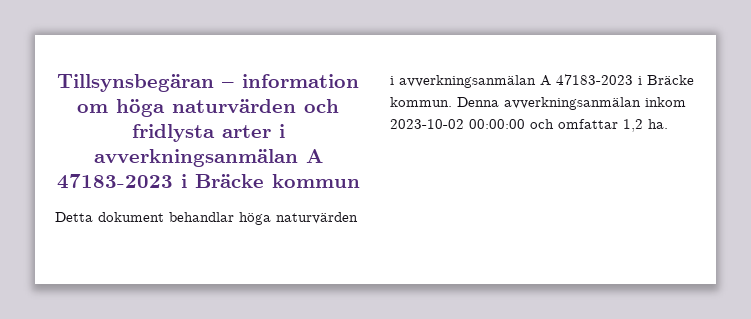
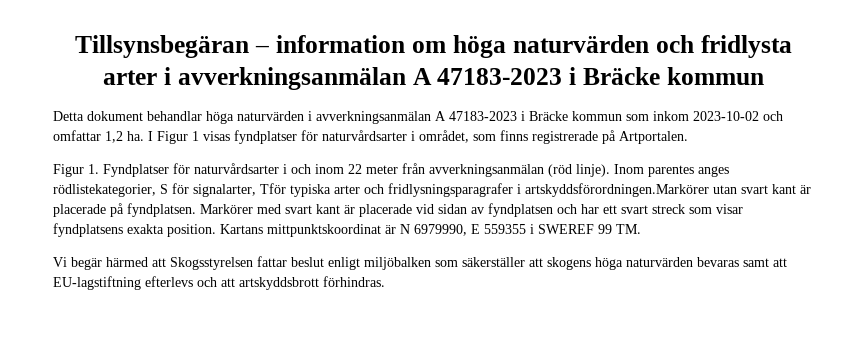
[390,97,641,110] kommun. Denna avverkningsanmälan -> [572,111,649,121] kommun som
[469,119,525,129] 00:00:00 -> (759, 116) none
(668, 124) none -> [148,130,688,144] [53,163,729,177] [53,183,811,197] [53,203,743,217] [53,223,641,237] [53,256,787,270] [53,276,385,290] I Figur 1 visas fyndplatser för naturvårdsarter i området, som finns registrerade på Artportalen. // Figur 1. Fyndplatser för naturvårdsarter i och inom 22 meter från avverkningsanmälan (röd linje). Inom parentes anges rödlistekategorier, S för signalarter, Tför typiska arter och fridlysningsparagrafer i artskyddsförordningen.Markörer utan svart kant är placerade på fyndplatsen. Markörer med svart kant är placerade vid sidan av fyndplatsen och har ett svart streck som visar fyndplatsens exakta position. Kartans mittpunktskoordinat är N 6979990, E 559355 i SWEREF 99 TM. // Vi begär härmed att Skogsstyrelsen fattar beslut enligt miljöbalken som säkerställer att skogens höga naturvärden bevaras samt att EU-lagstiftning efterlevs och att artskyddsbrott förhindras.

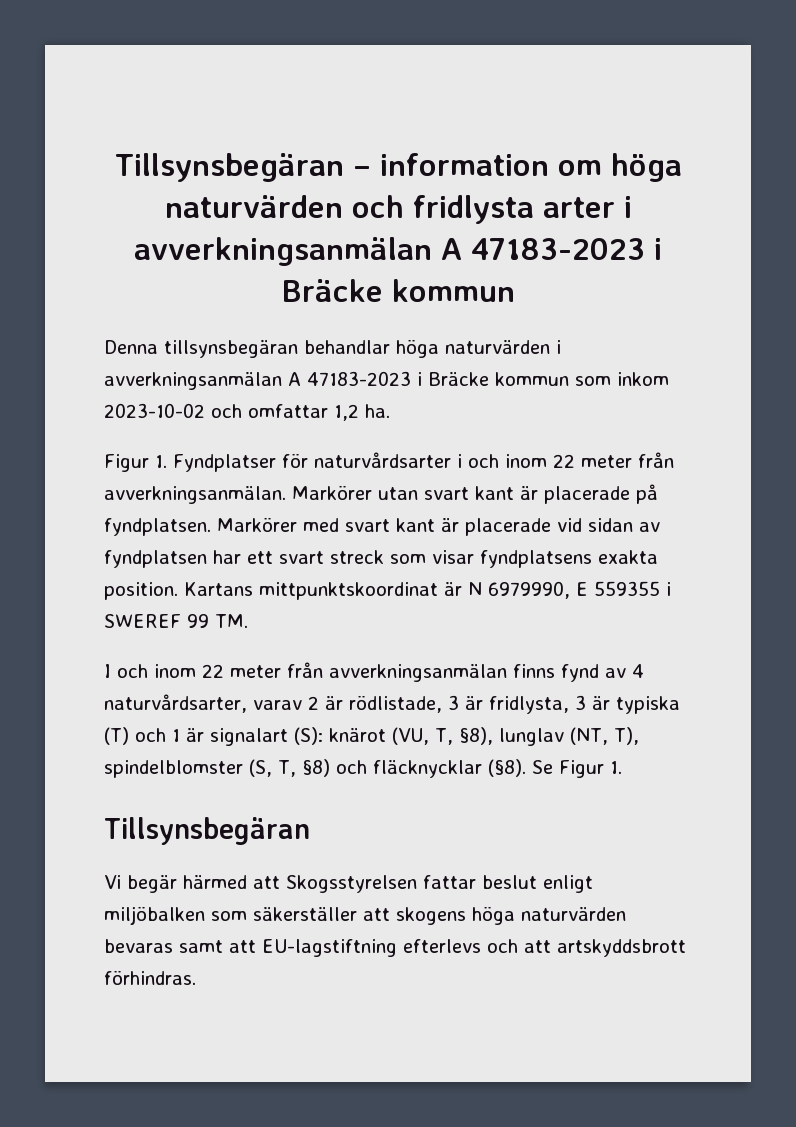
[53,111,143,121] Detta dokument -> [104,340,298,358] Denna tillsynsbegäran
[148,130,688,144] I Figur 1 visas fyndplatser för naturvårdsarter i området, som finns registrerade på Artportalen. -> (390, 411) none
[429,164,729,177] [53,183,709,197] avverkningsanmälan (röd linje). Inom parentes anges rödlistekategorier, S för signalarter, Tför typiska arter och fridlysningsparagrafer i artskyddsförordningen.Markörer -> [104,485,372,504] avverkningsanmälan. Markörer
[557,204,577,214] och -> (207, 559) none
(641, 229) none -> [104,662,644,682] [104,694,680,714] [104,727,639,746] [104,759,622,778] [104,817,310,845] // I och inom 22 meter från avverkningsanmälan finns fynd av 4 naturvårdsarter, varav 2 är rödlistade, 3 är fridlysta, 3 är typiska (T) och 1 är signalart (S): knärot (VU, T, §8), lunglav (NT, T), spindelblomster (S, T, §8) och fläcknycklar (§8). Se Figur 1. // Tillsynsbegäran

